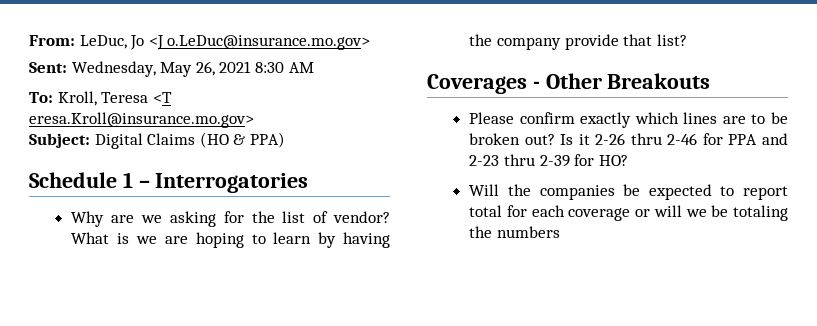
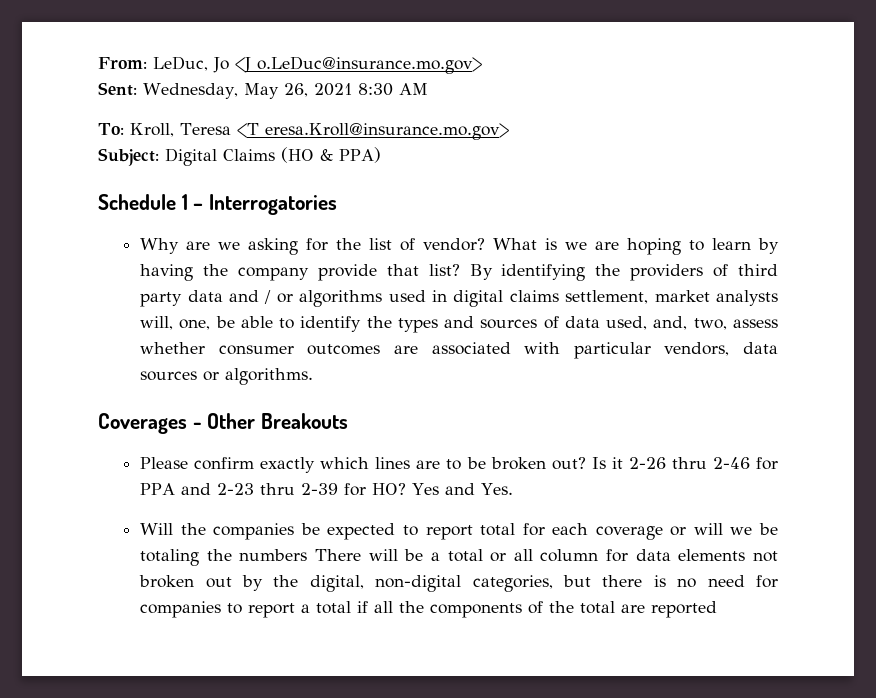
(687, 40) none -> [469,264,778,281] [140,290,779,307] [140,316,778,333] [140,342,779,359] [140,368,314,385] By identifying the providers of third party data and / or algorithms used in digital claims settlement, market analysts will, one, be able to identify the types and sources of data used, and, two, assess whether consumer outcomes are associated with particular vendors, data sources or algorithms.
(628, 160) none -> [412,483,514,495] Yes and Yes.
(560, 232) none -> [315,549,779,562] [139,575,779,592] [140,601,718,618] There will be a total or all column for data elements not broken out by the digital, non-digital categories, but there is no need for companies to report a total if all the components of the total are reported

